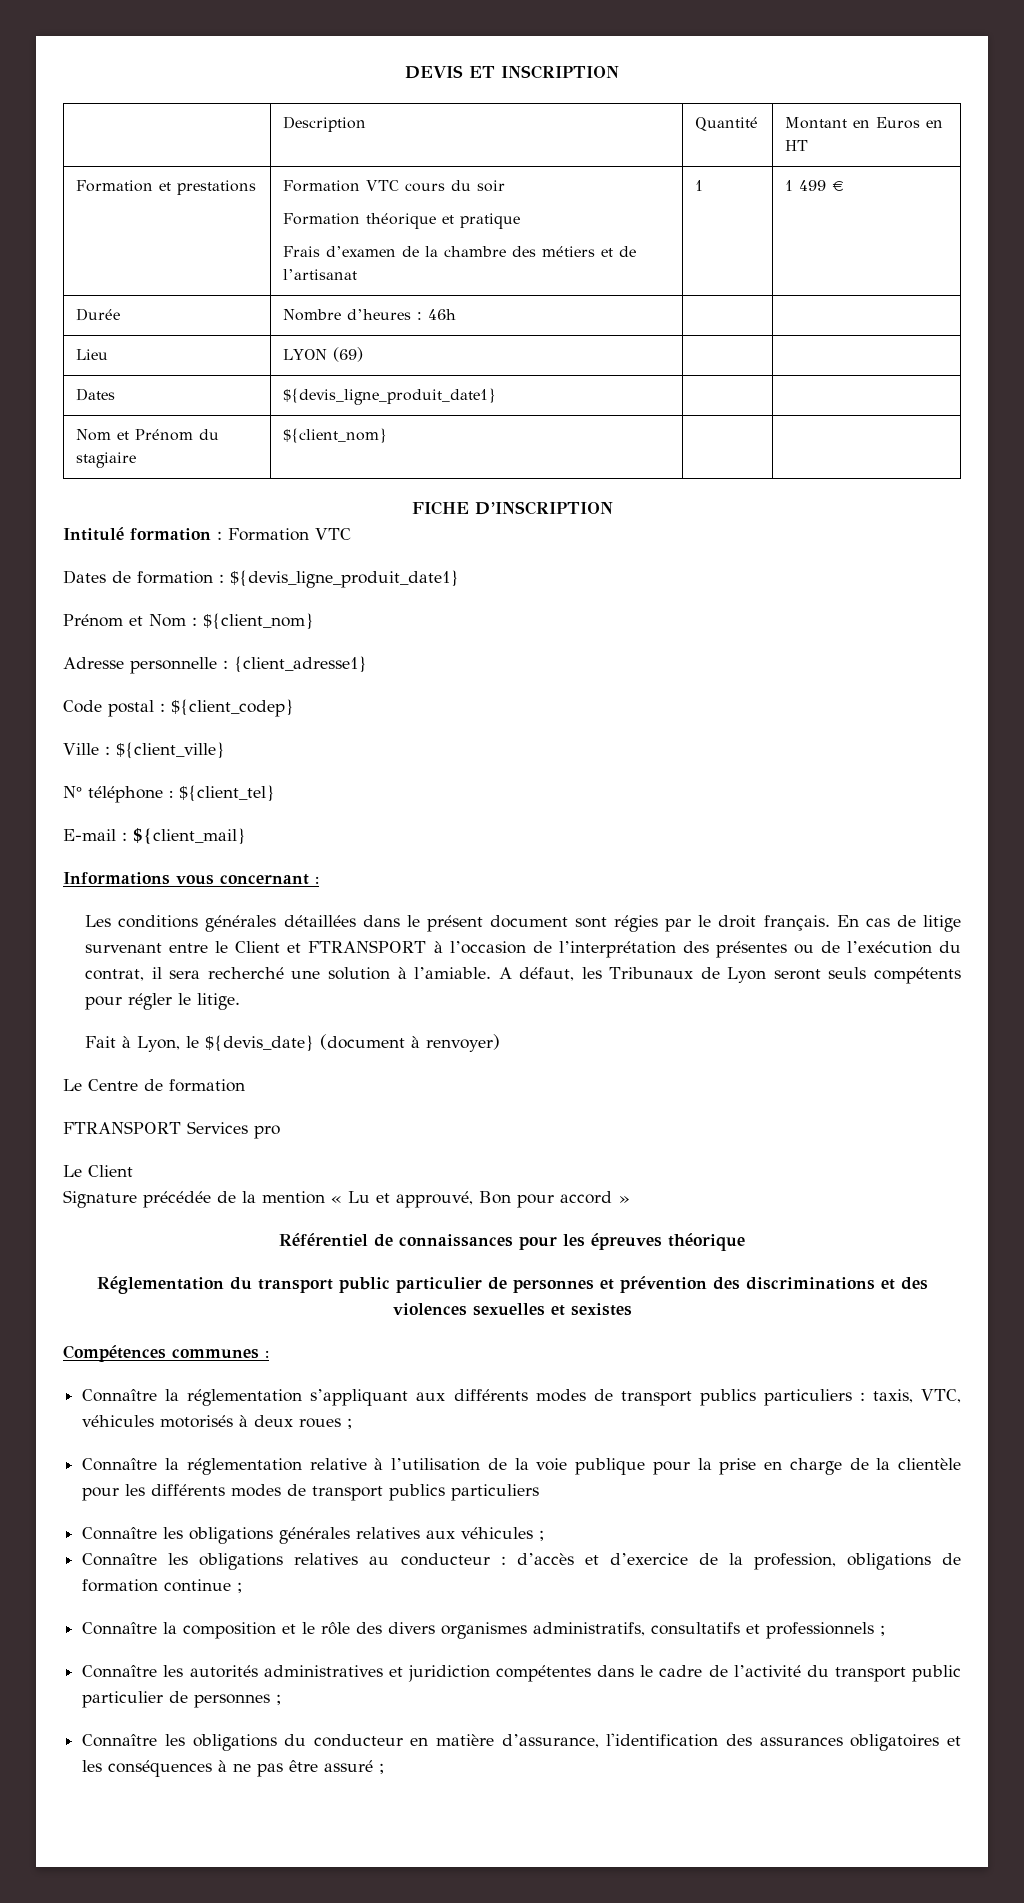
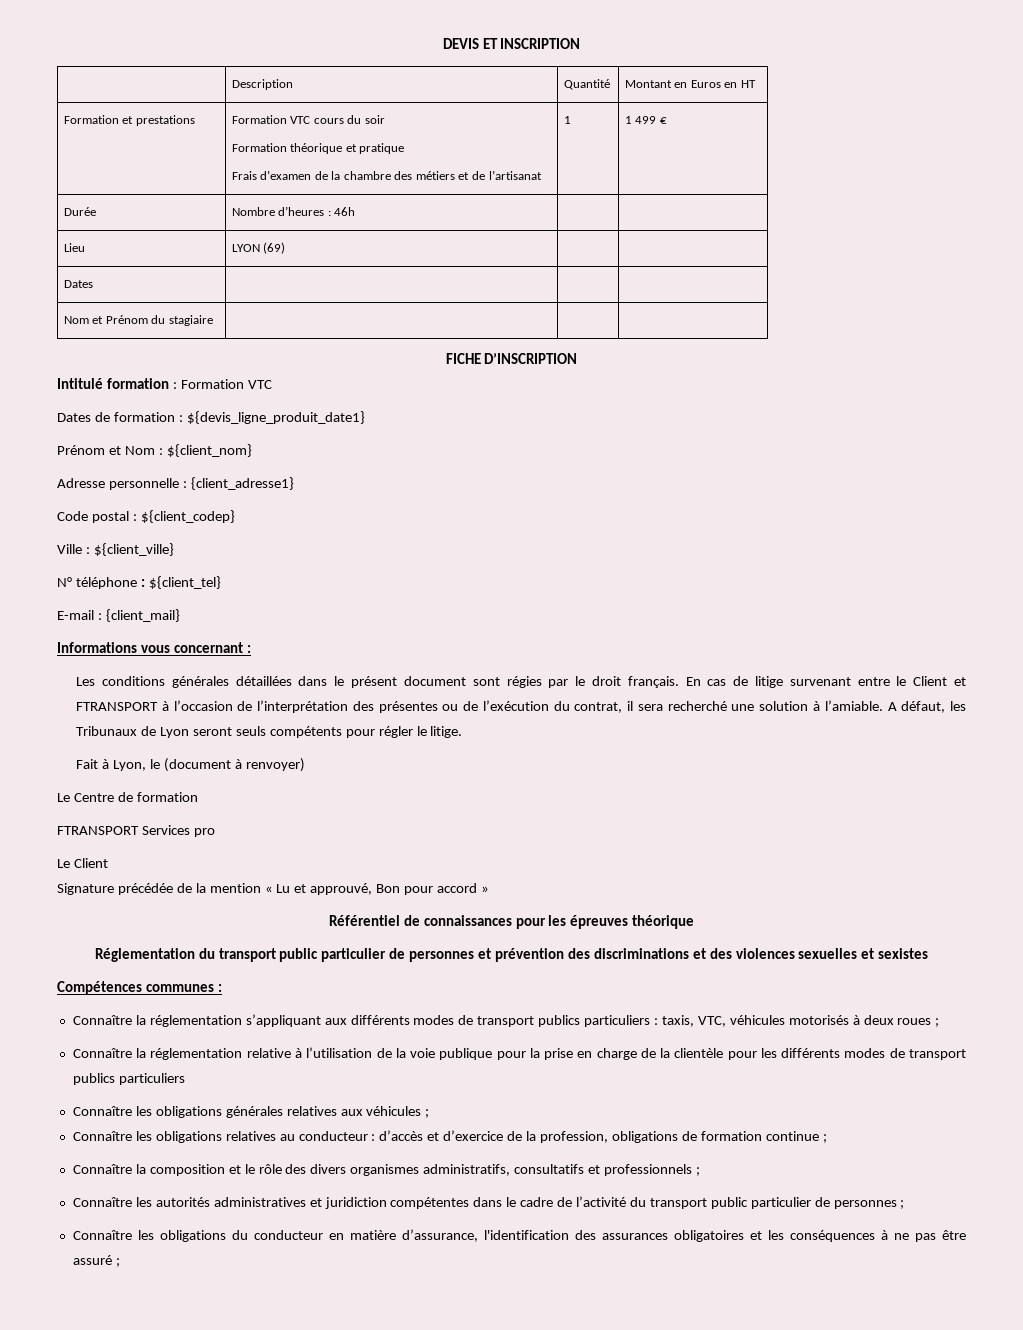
[282,388,496,405] ${devis_ligne_produit_date1} -> (93, 284) none
[282,428,387,443] ${client_nom} -> (213, 320) none
[133,828,246,845] ${client_mail} -> [105,609,180,622] {client_mail}
[205,1035,315,1052] ${devis_date} -> (160, 764) none

